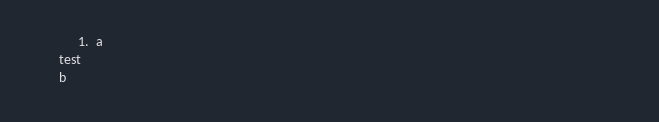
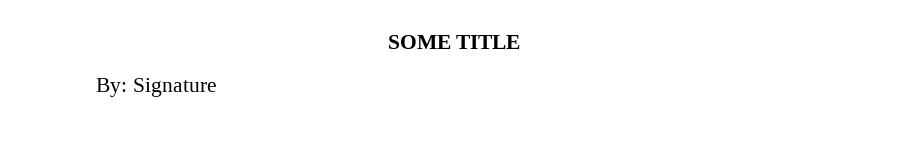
[77,37,104,46] [59,55,81,64] [59,72,66,82] 1. a // test // b -> [387,35,521,49] [96,78,217,97] SOME TITLE // By: Signature

